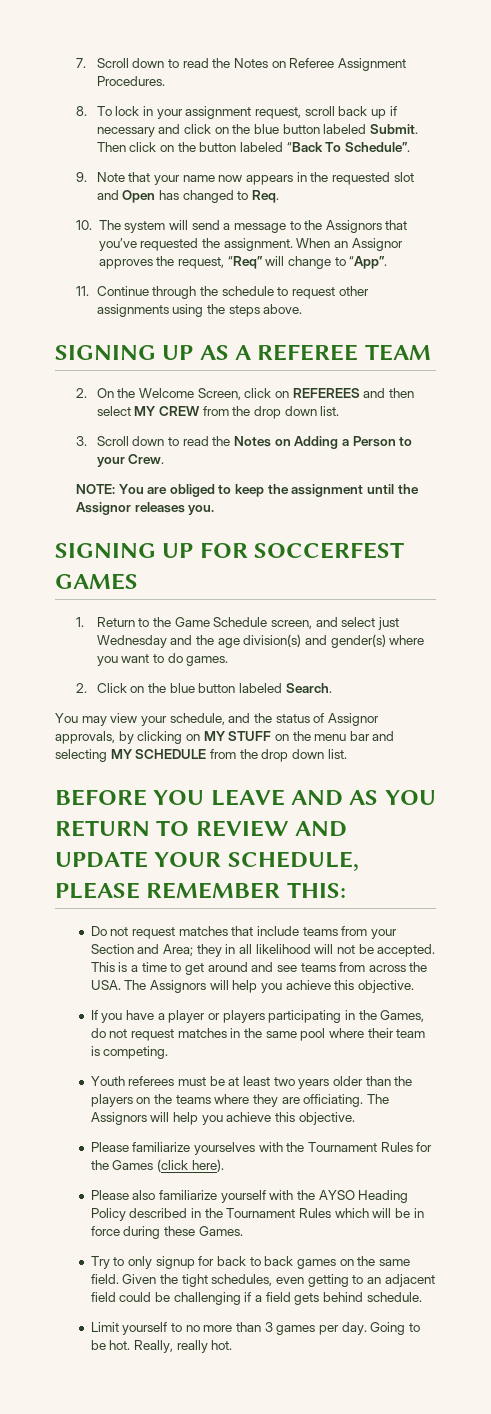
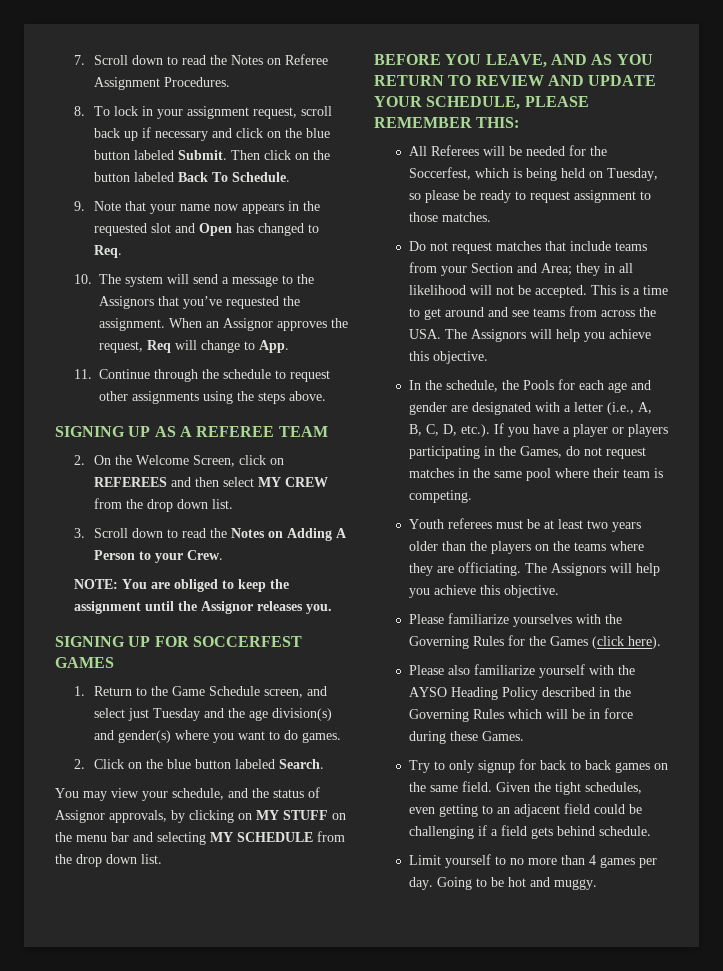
[286,142,410,152] “Back To Schedule”. -> [177,172,290,182] Back To Schedule.
[227,256,263,269] “Req” -> [147,340,172,353] Req
[349,256,388,269] “App”. -> [259,340,290,353] App.
[341,439,349,446] a -> [335,528,347,538] A
[96,635,167,648] Wednesday -> [152,708,200,721] Tuesday
[210,789,285,806] LEAVE -> [485,54,547,68] LEAVE,
(346, 890) none -> [408,145,607,156] [408,167,658,181] [408,190,651,203] [408,212,491,222] // All Referees will be needed for the Soccerfest, which is being held on Tuesday, so please be ready to request assignment to those matches.
(414, 986) none -> [408,379,651,393] [408,402,652,415] [408,424,490,437] In the schedule, the Pools for each age and gender are designated with a letter (i.e., A, B, C, D, etc.).
[307,1142,377,1152] Tournament -> [408,636,469,649] Governing
[226,1208,296,1218] Tournament -> [408,709,469,722] Governing
[264,1322,273,1332] 3 -> [588,855,596,865] 4
[109,1340,233,1353] hot. Really, really hot. -> [507,877,597,890] hot and muggy.

